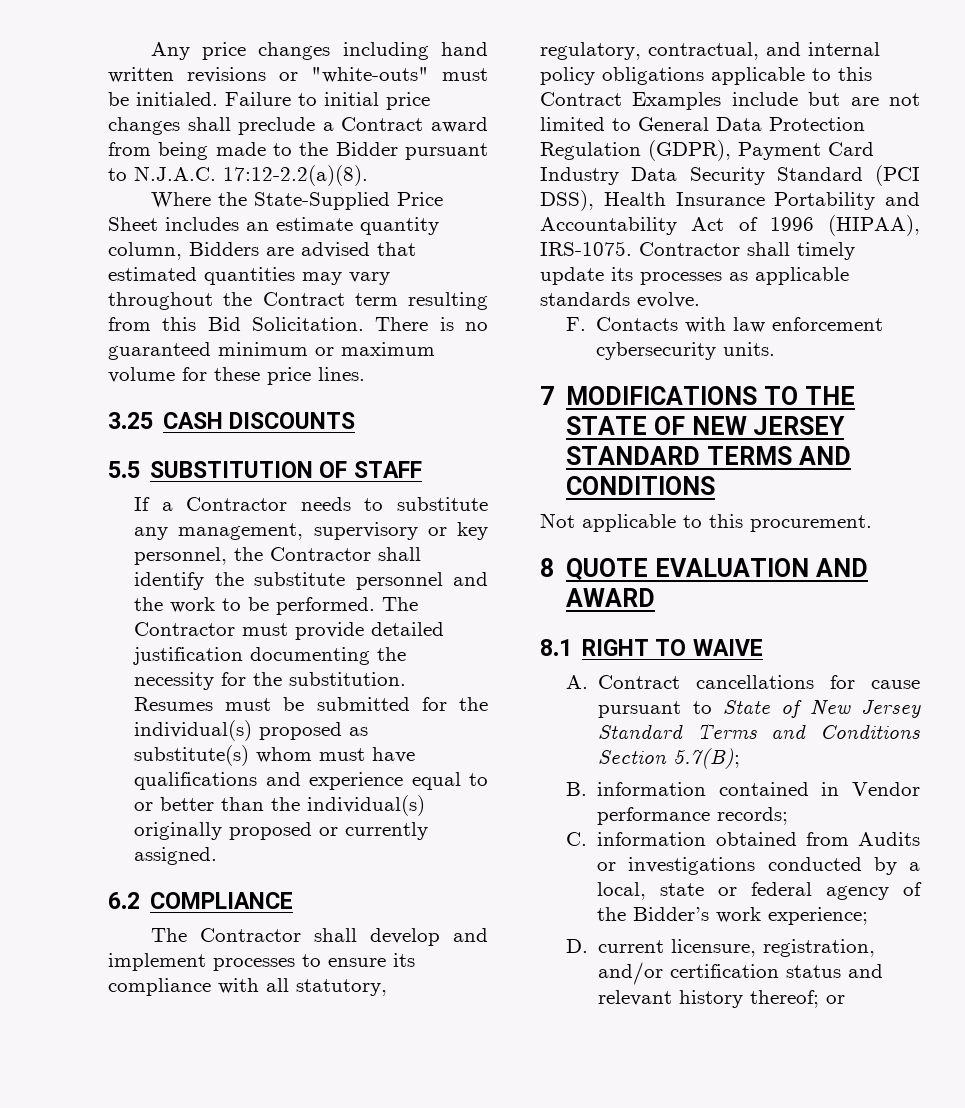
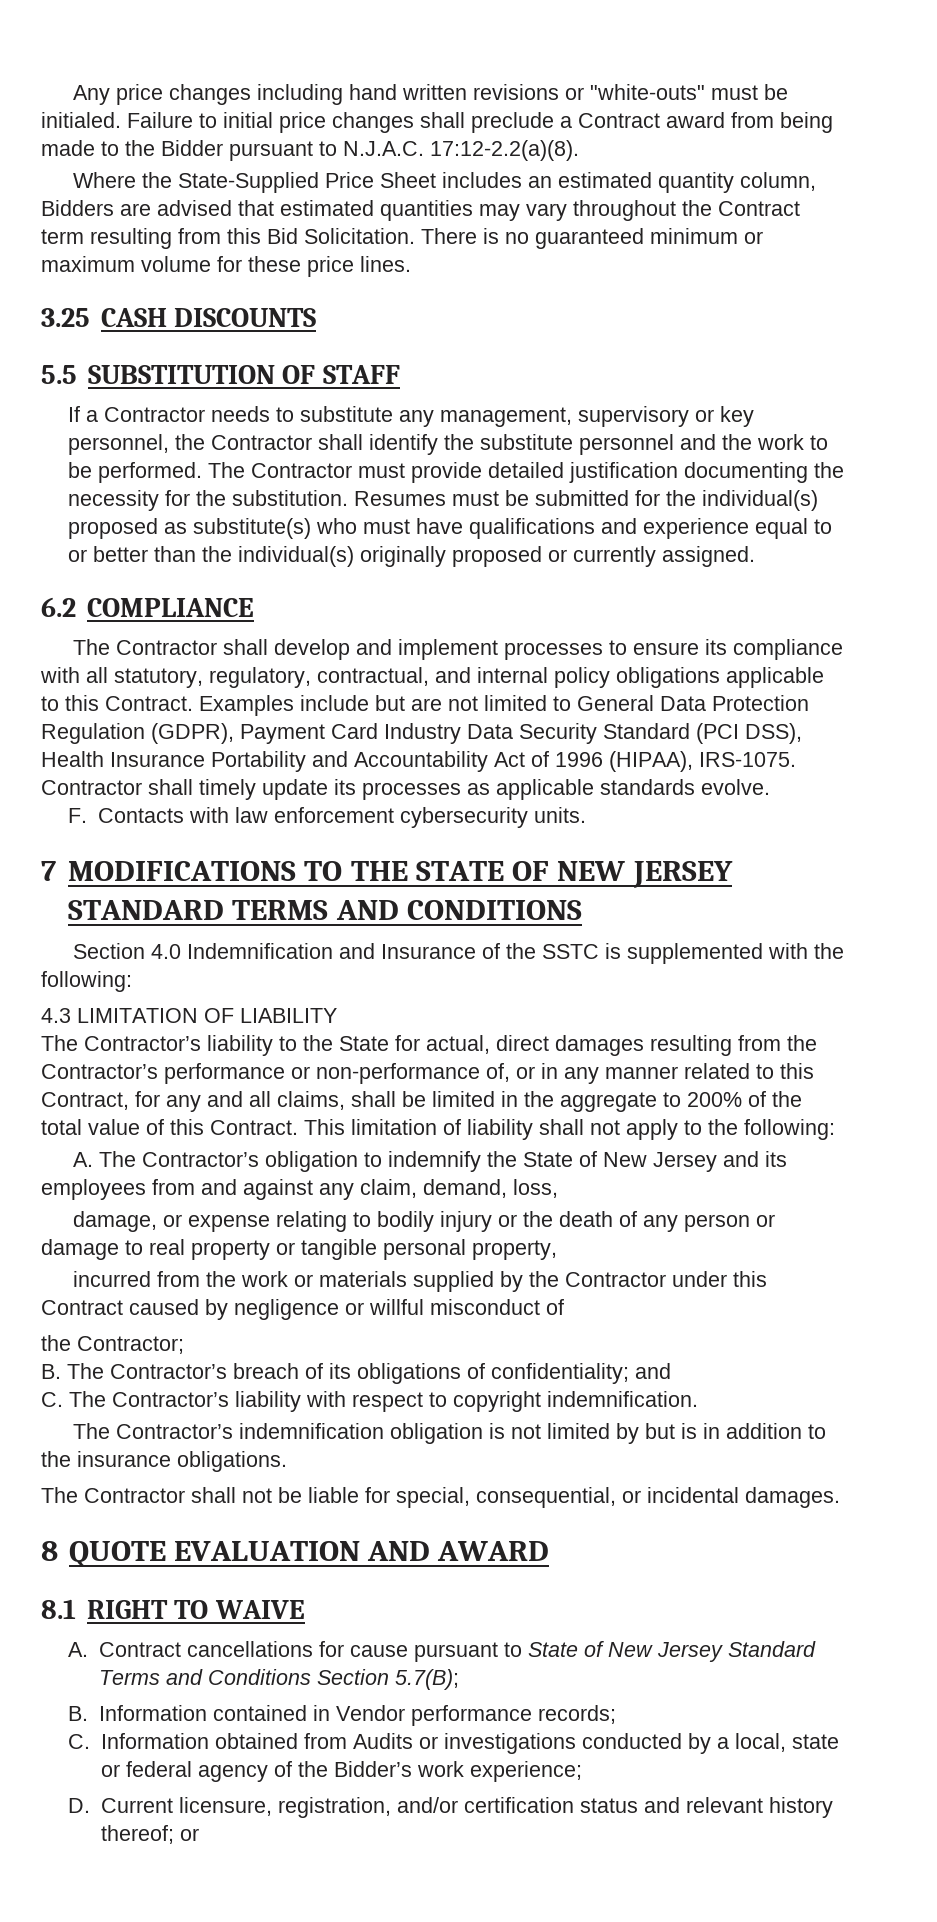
[276,217,353,231] estimate -> [557,172,652,188] estimated
[256,747,313,763] whom -> [316,518,358,534] who
[540,92,622,106] Contract -> [105,696,193,711] Contract.
[540,513,872,532] Not applicable to this procurement. -> [72,943,844,964] [41,971,132,992] [41,1008,337,1023] [41,1035,817,1056] [41,1063,814,1084] [41,1091,802,1112] [41,1119,835,1140] [72,1151,787,1172] [41,1179,558,1200] [72,1211,775,1232] [41,1239,557,1260] [72,1271,767,1292] [41,1299,564,1320] [41,1335,184,1354] [41,1363,671,1384] [41,1391,698,1412] [72,1423,826,1444] [41,1451,287,1472] [41,1487,840,1508] Section 4.0 Indemnification and Insurance of the SSTC is supplemented with the following: // 4.3 LIMITATION OF LIABILITY // The Contractor’s liability to the State for actual, direct damages resulting from the Contractor’s performance or non-performance of, or in any manner related to this Contract, for any and all claims, shall be limited in the aggregate to 200% of the total value of this Contract. This limitation of liability shall not apply to the following: // A. The Contractor’s obligation to indemnify the State of New Jersey and its employees from and against any claim, demand, loss, // damage, or expense relating to bodily injury or the death of any person or damage to real property or tangible personal property, // incurred from the work or materials supplied by the Contractor under this Contract caused by negligence or willful misconduct of // the Contractor; // B. The Contractor’s breach of its obligations of confidentiality; and // C. The Contractor’s liability with respect to copyright indemnification. // The Contractor’s indemnification obligation is not limited by but is in addition to the insurance obligations. // The Contractor shall not be liable for special, consequential, or incidental damages.
[597,782,707,796] information -> [98,1705,207,1721] Information
[597,832,707,846] information -> [100,1733,209,1749] Information
[598,940,665,953] current -> [100,1798,173,1813] Current

